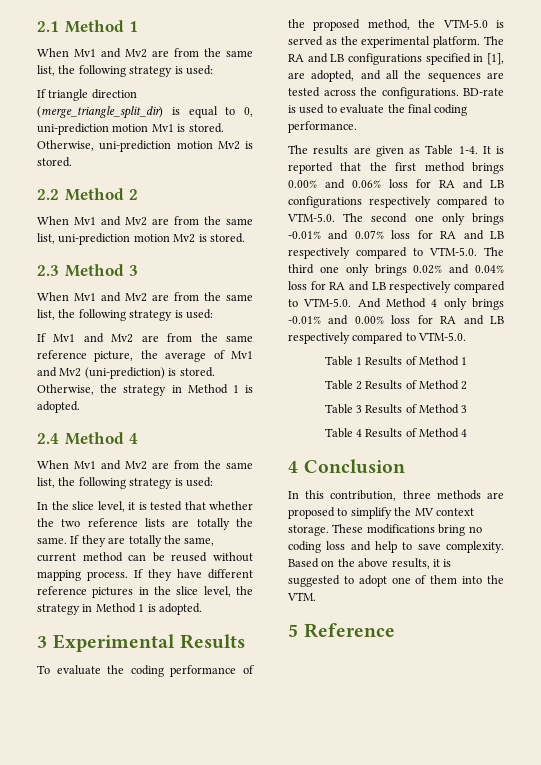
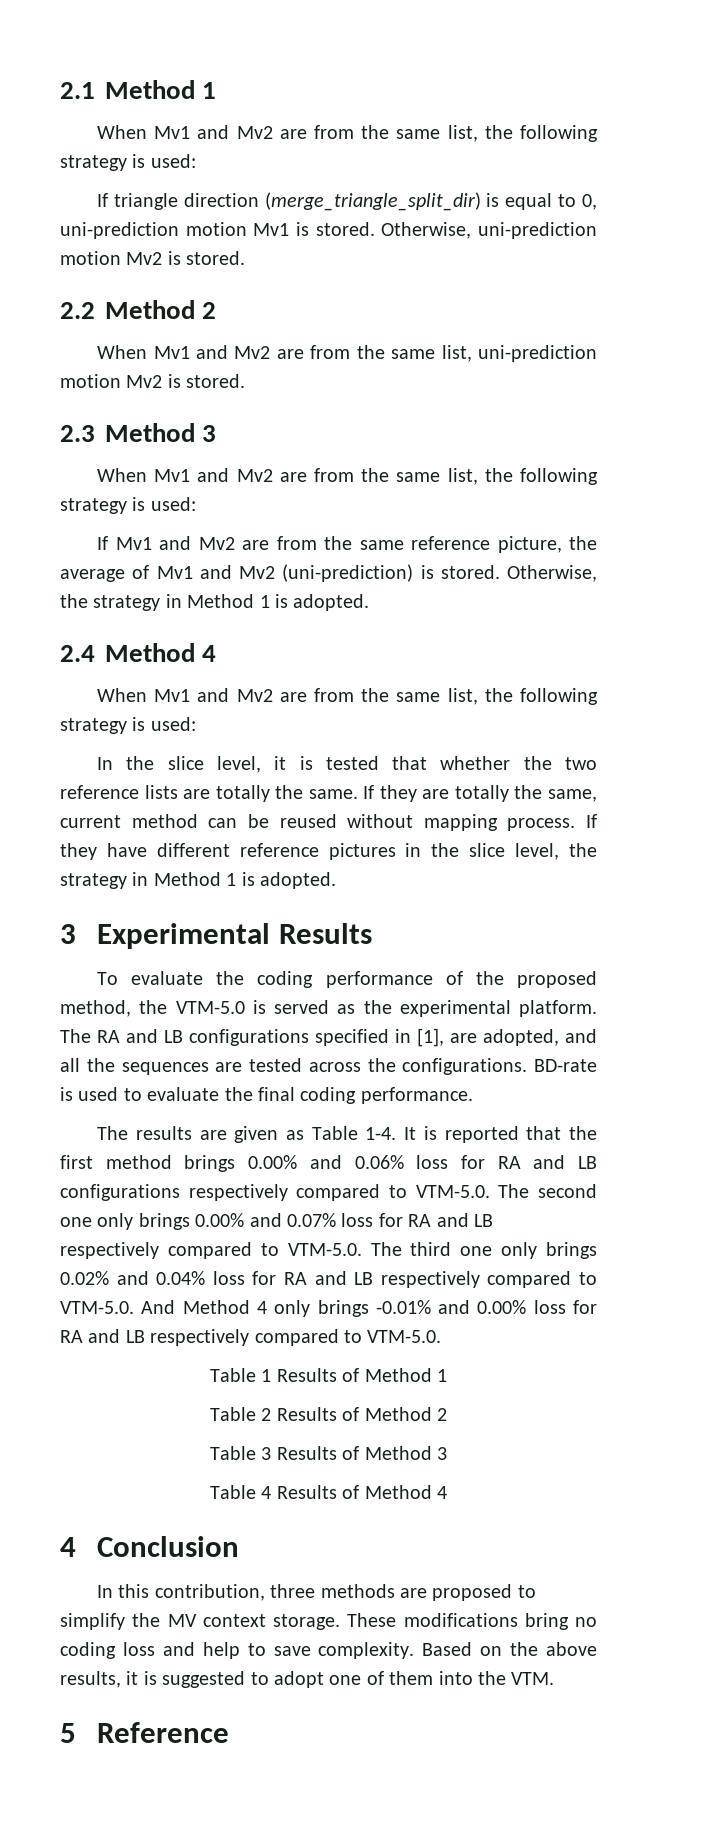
[288,231,321,239] -0.01% -> [195,1213,245,1227] 0.00%

